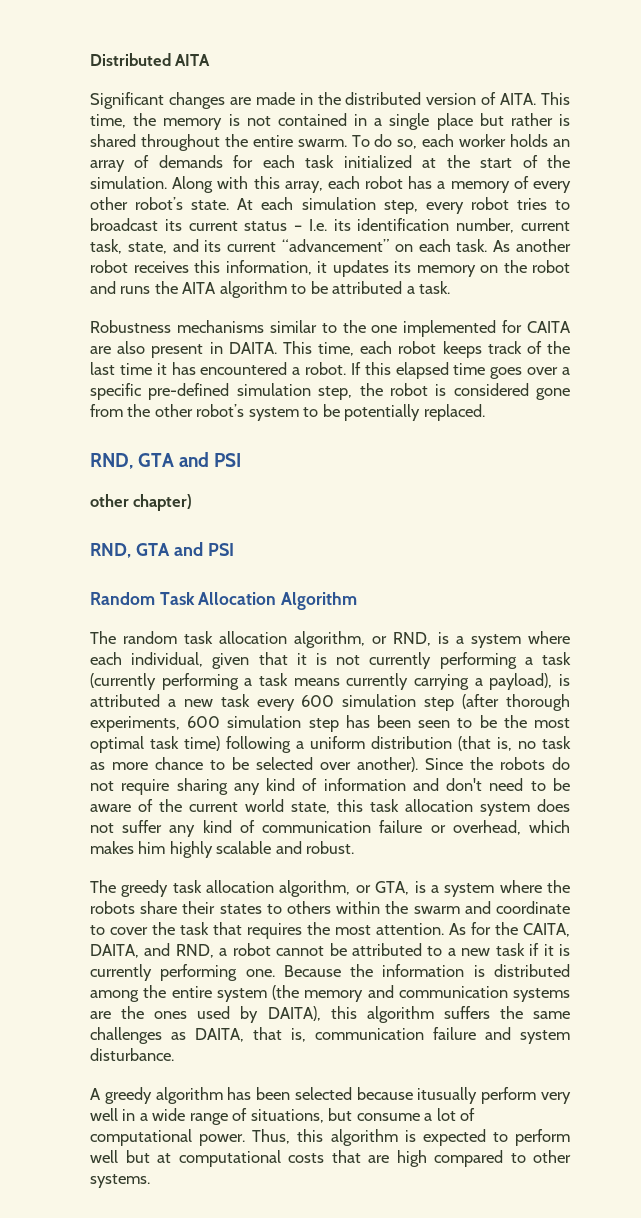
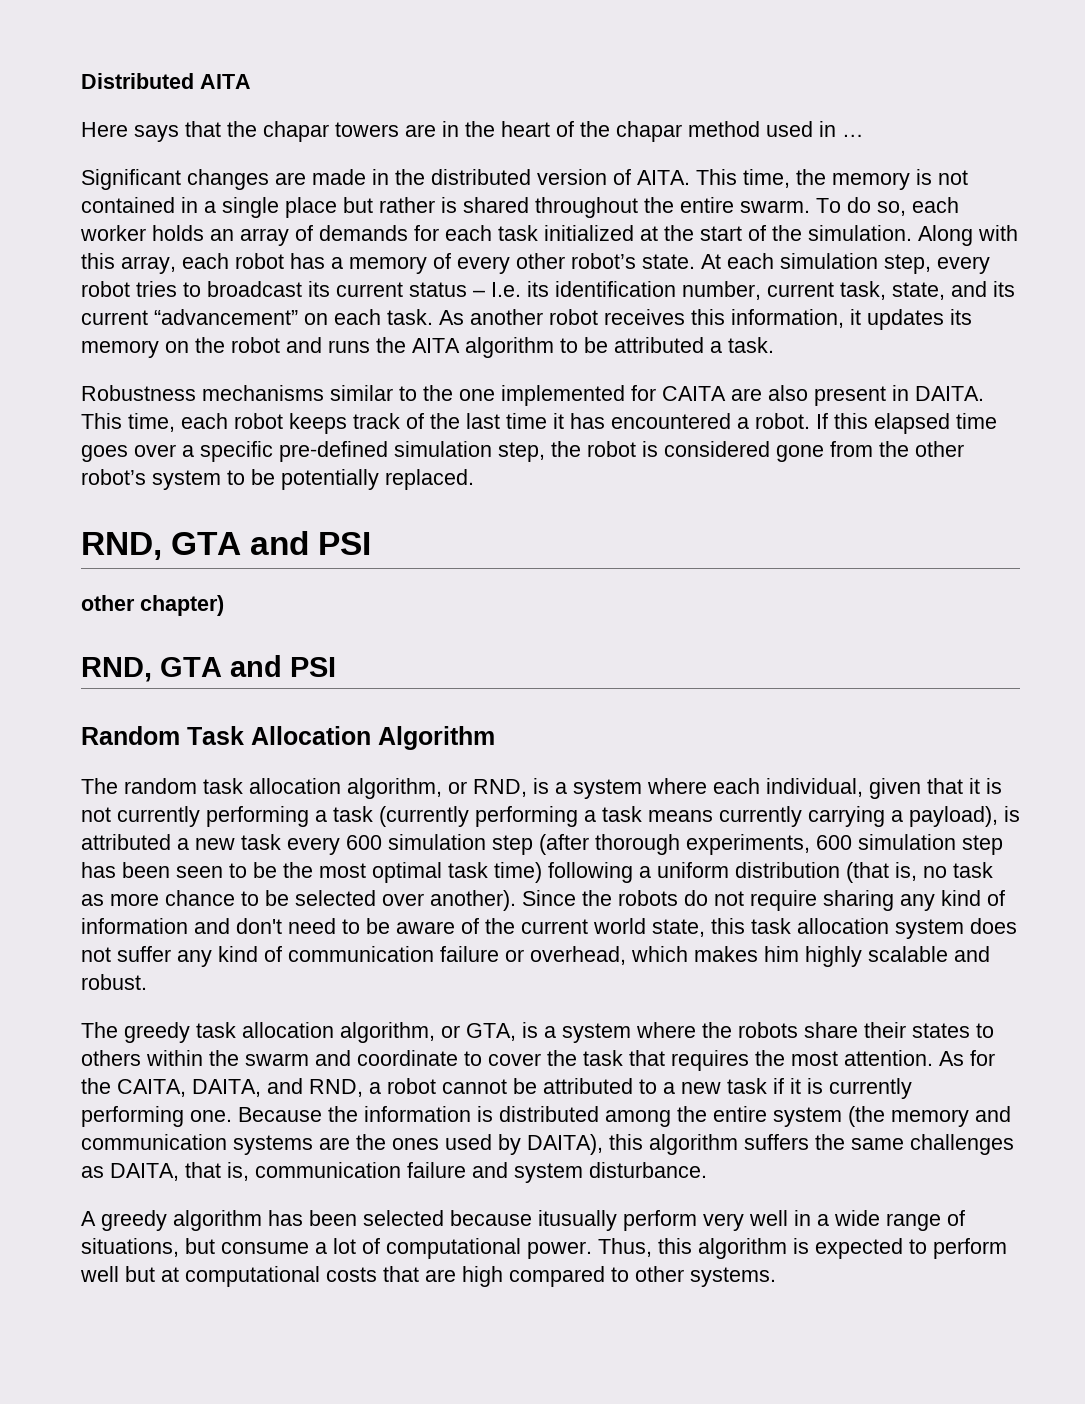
(211, 60) none -> [81,121,864,142] // Here says that the chapar towers are in the heart of the chapar method used in …

